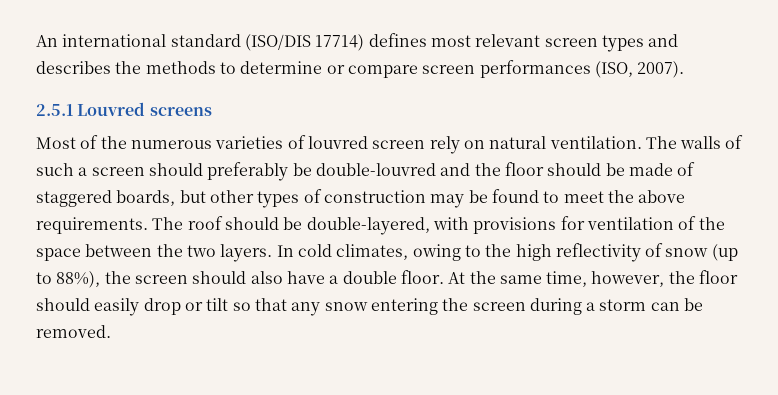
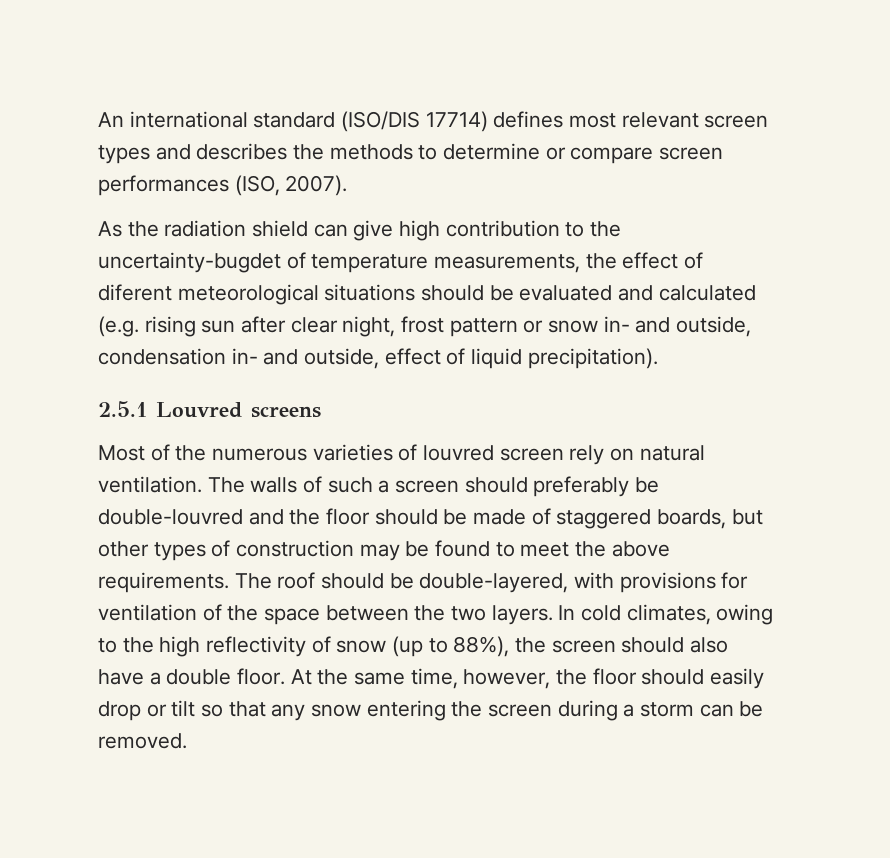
(685, 69) none -> [98,220,622,241] [98,252,704,273] [98,284,756,305] [98,316,752,337] [98,348,658,369] // As the radiation shield can give high contribution to the uncertainty-bugdet of temperature measurements, the effect of diferent meteorological situations should be evaluated and calculated (e.g. rising sun after clear night, frost pattern or snow in- and outside, condensation in- and outside, effect of liquid precipitation).

